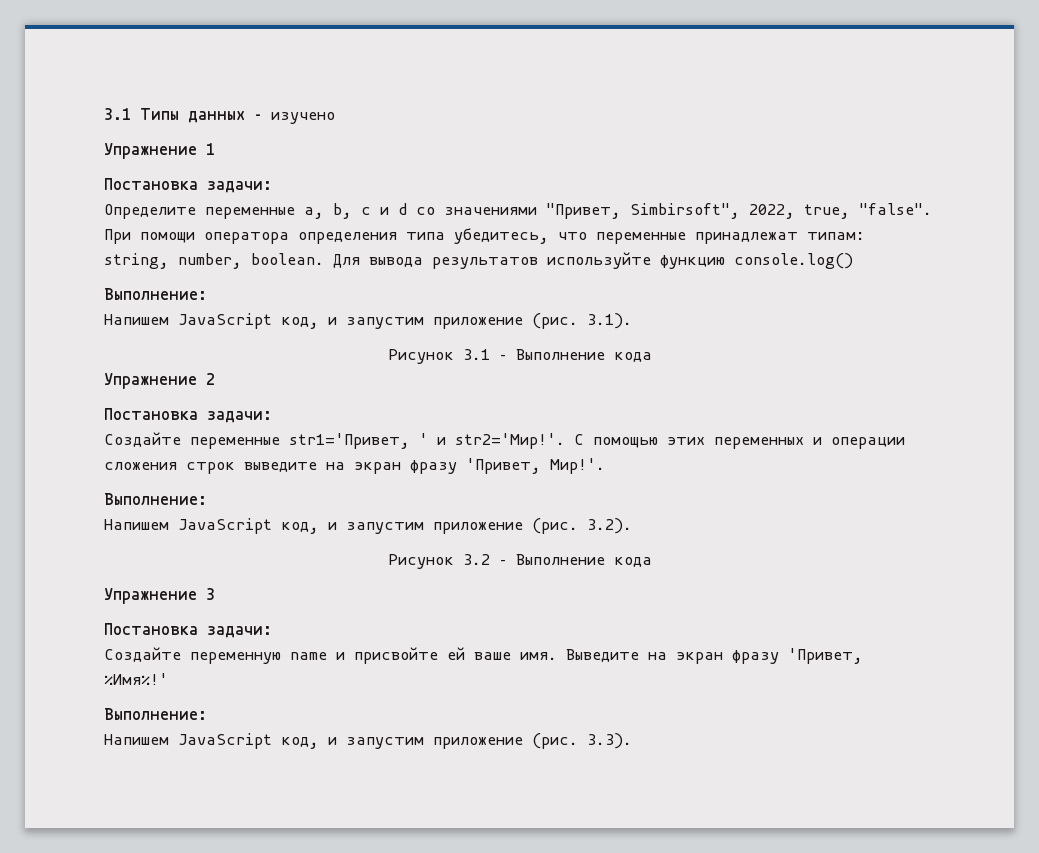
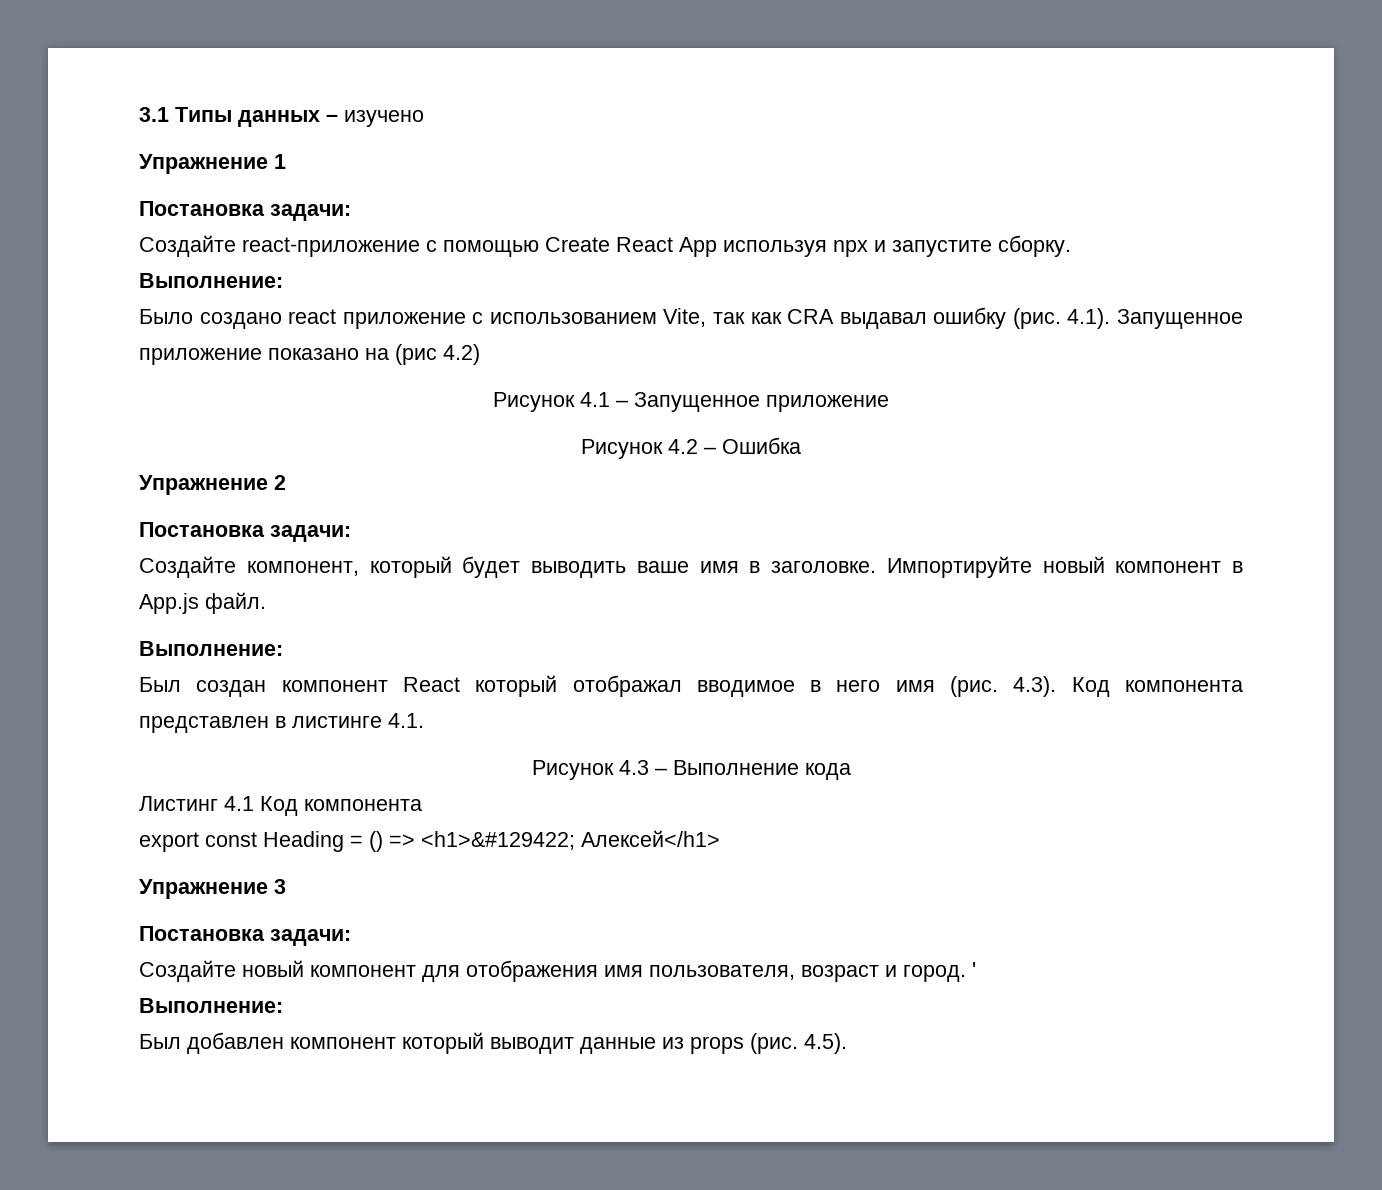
[104,203,932,219] [104,228,865,244] [104,252,853,269] [104,288,207,301] [104,313,632,329] [387,349,652,364] Определите переменные a, b, c и d со значениями "Привет, Simbirsoft", 2022, true, "false". При помощи оператора определения типа убедитесь, что переменные принадлежат типам: string, number, boolean. Для вывода результатов используйте функцию console.log() // Выполнение: // Напишем JavaScript код, и запустим приложение (рис. 3.1). // Рисунок 3.1 – Выполнение кода -> [139,235,1071,257] [139,273,283,288] [139,307,1243,329] [139,344,480,365] [493,392,889,412] [581,437,801,459] Создайте react-приложение с помощью Create React App используя npx и запустите сборку. // Выполнение: // Было создано react приложение с использованием Vite, так как CRA выдавал ошибку (рис. 4.1). Запущенное приложение показано на (рис 4.2) // Рисунок 4.1 – Запущенное приложение // Рисунок 4.2 – Ошибка
[190,433,905,449] [104,458,605,474] [104,493,207,506] [104,518,632,534] [387,554,652,569] переменные str1='Привет, ' и str2='Мир!'. С помощью этих переменных и операции сложения строк выведите на экран фразу 'Привет, Мир!'. // Выполнение: // Напишем JavaScript код, и запустим приложение (рис. 3.2). // Рисунок 3.2 – Выполнение кода -> [246,556,1243,578] [139,592,266,614] [139,641,283,656] [139,675,1243,697] [139,713,424,733] [531,760,851,780] [139,796,422,816] [139,830,720,852] компонент, который будет выводить ваше имя в заголовке. Импортируйте новый компонент в App.js файл. // Выполнение: // Был создан компонент React который отображал вводимое в него имя (рис. 4.3). Код компонента представлен в листинге 4.1. // Рисунок 4.3 – Выполнение кода // Листинг 4.1 Код компонента // export const Heading = () => <h1>&#129422; Алексей</h1>
[190,647,863,664] [104,673,168,685] [104,708,207,721] [104,733,632,749] переменную name и присвойте ей ваше имя. Выведите на экран фразу 'Привет, %Имя%!' // Выполнение: // Напишем JavaScript код, и запустим приложение (рис. 3.3). -> [242,960,976,982] [139,998,283,1013] [139,1032,847,1054] новый компонент для отображения имя пользователя, возраст и город. ' // Выполнение: // Был добавлен компонент который выводит данные из props (рис. 4.5).

